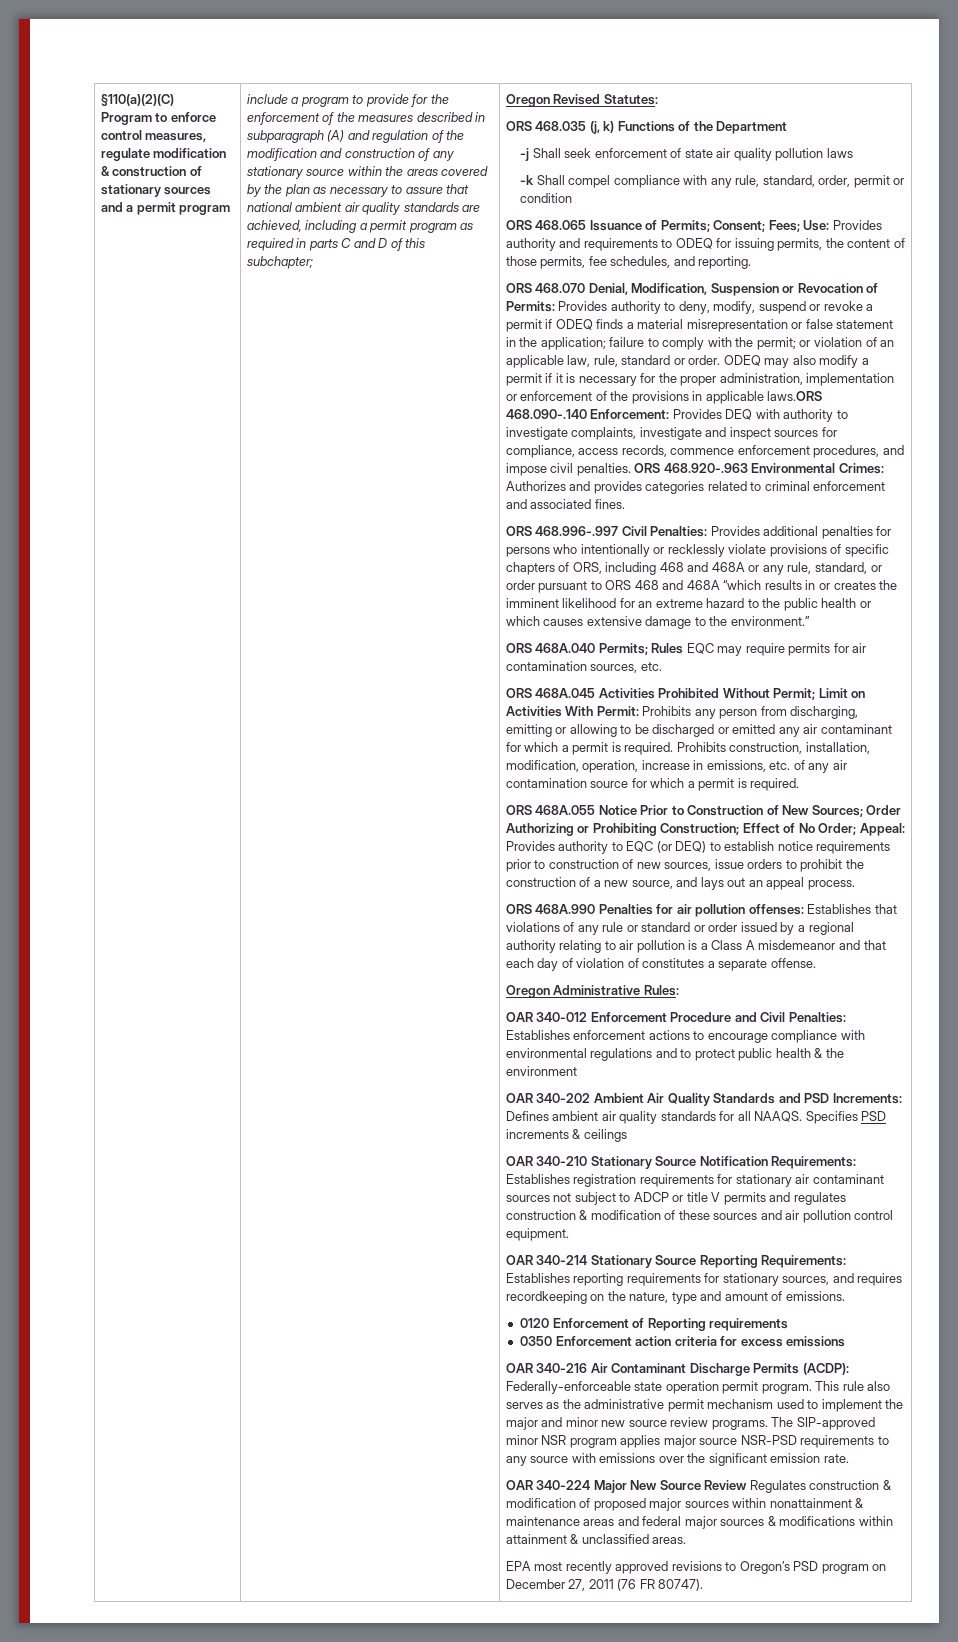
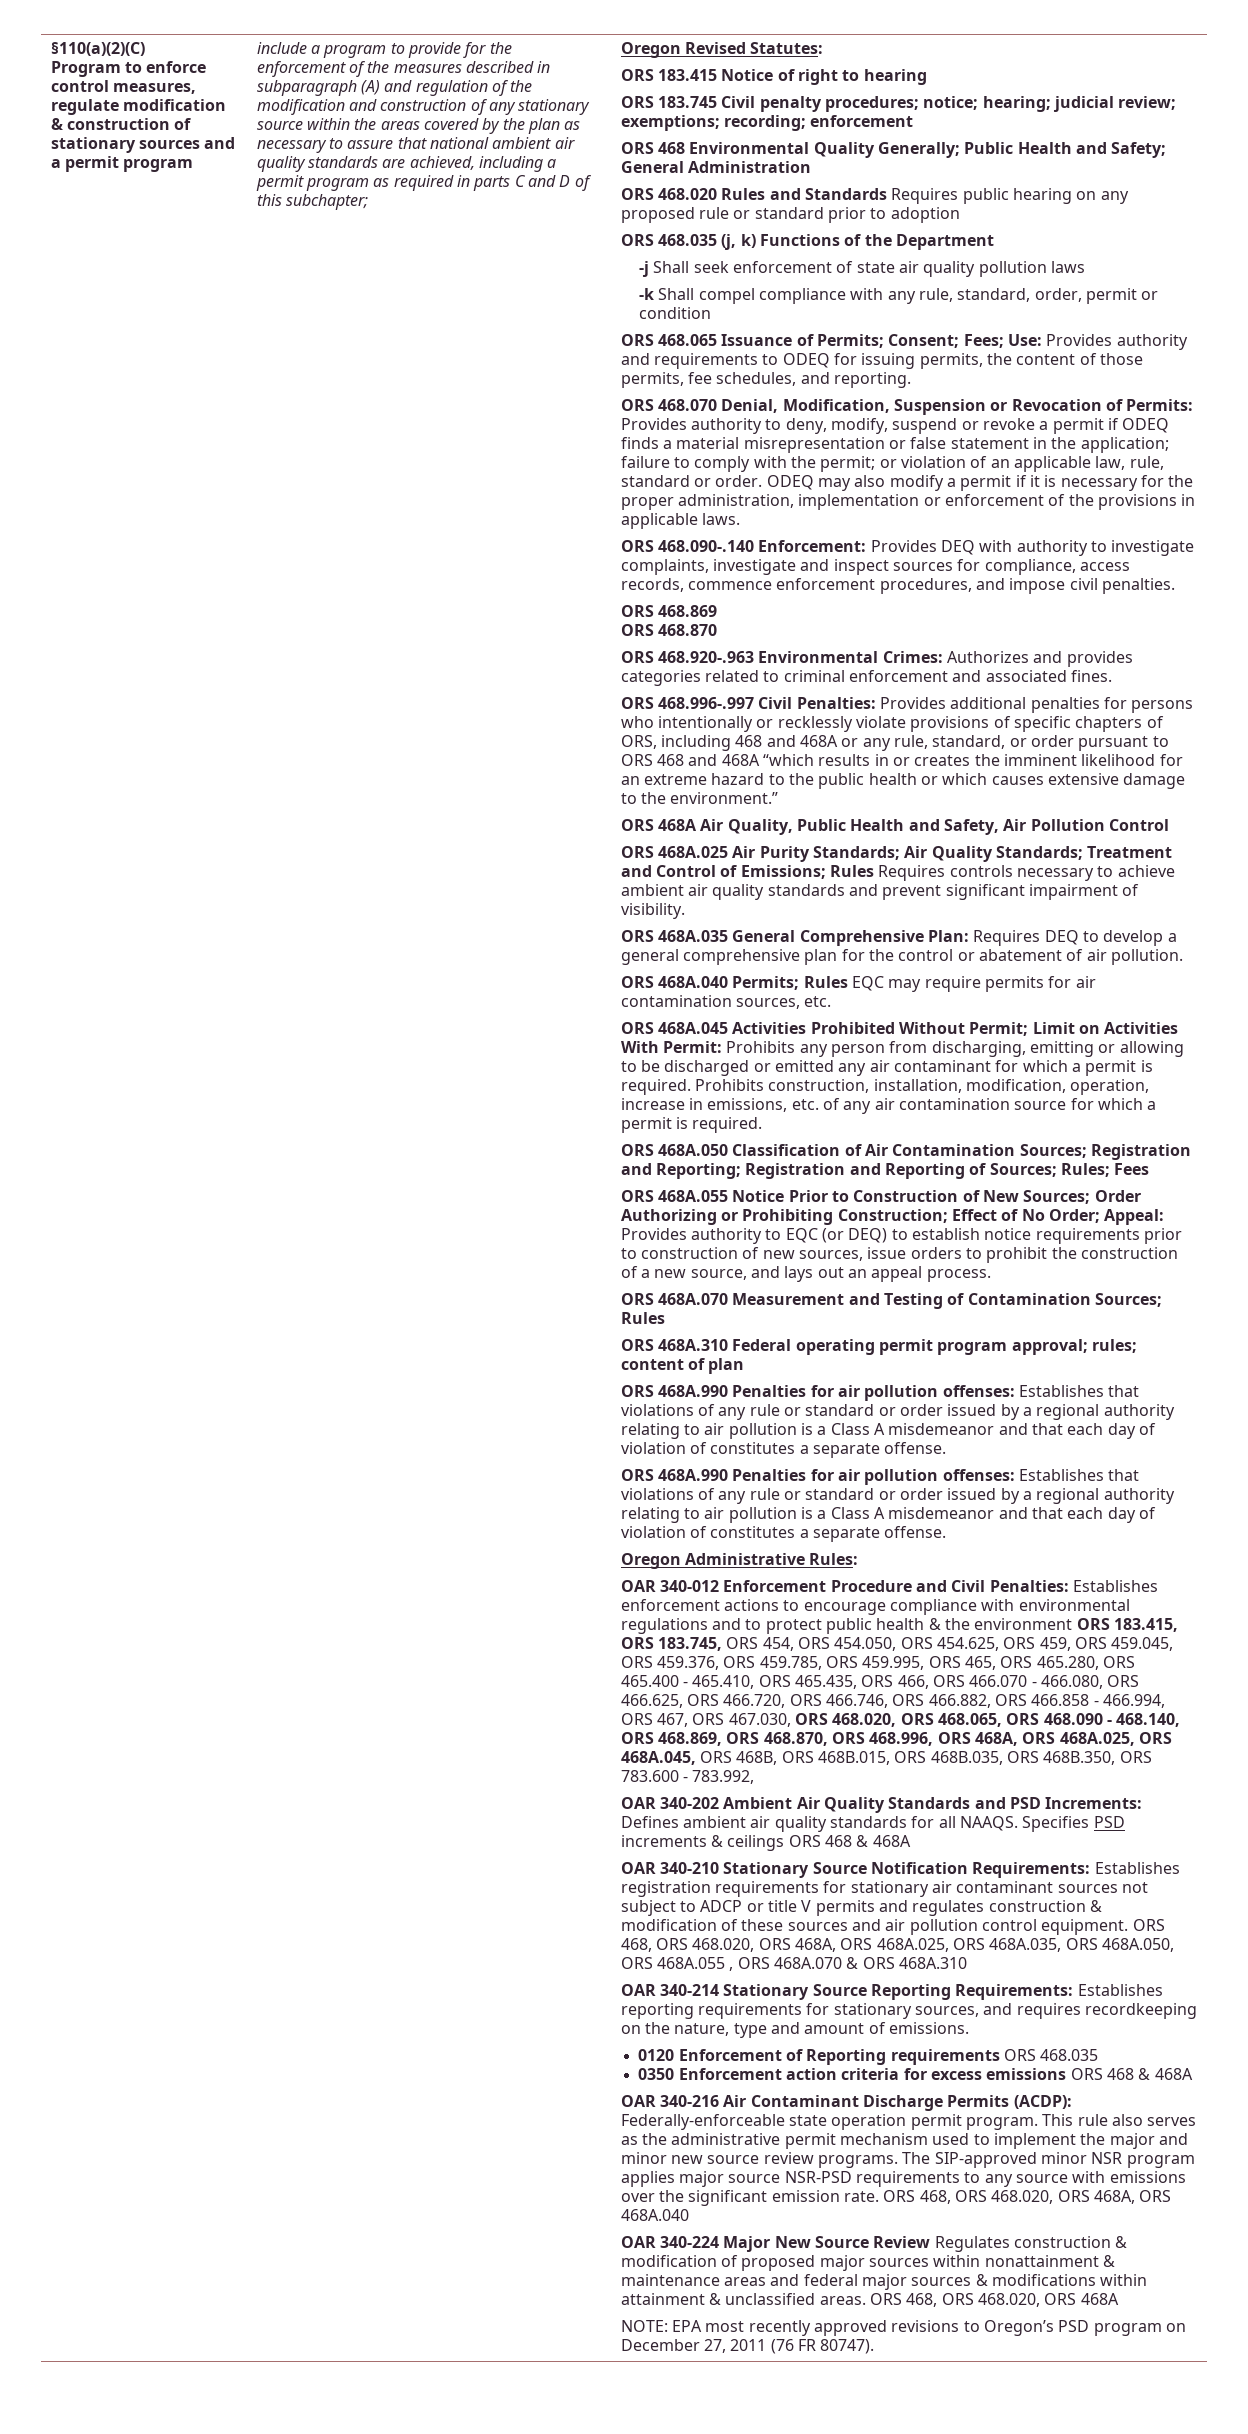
(658, 99) none -> [620,69,927,85] [620,96,1177,112] [620,115,914,131] [620,142,1167,158] [620,161,812,173] [620,188,1129,204] [620,207,960,223] // ORS 183.415 Notice of right to hearing // ORS 183.745 Civil penalty procedures; notice; hearing; judicial review; exemptions; recording; enforcement // ORS 468 Environmental Quality Generally; Public Health and Safety; General Administration // ORS 468.020 Rules and Standards Requires public hearing on any proposed rule or standard prior to adoption
[767,391,823,401] laws.ORS -> [702,513,741,525] [620,540,654,552] laws. // ORS
(631, 469) none -> [620,605,718,617] [620,624,718,636] // ORS 468.869 // ORS 468.870 //
(810, 621) none -> [620,819,1170,835] [620,846,1173,862] [620,865,1175,881] [620,884,1140,900] [620,903,685,919] [620,930,1177,946] [620,949,1184,965] // ORS 468A Air Quality, Public Health and Safety, Air Pollution Control // ORS 468A.025 Air Purity Standards; Air Quality Standards; Treatment and Control of Emissions; Rules Requires controls necessary to achieve ambient air quality standards and prevent significant impairment of visibility. // ORS 468A.035 General Comprehensive Plan: Requires DEQ to develop a general comprehensive plan for the control or abatement of air pollution.
(800, 784) none -> [620,1144,1192,1160] [620,1163,1150,1179] // ORS 468A.050 Classification of Air Contamination Sources; Registration and Reporting; Registration and Reporting of Sources; Rules; Fees
(855, 885) none -> [620,1293,1163,1309] [620,1312,665,1324] [620,1339,1138,1355] [620,1358,745,1374] [620,1385,1140,1401] [620,1404,1175,1420] [620,1423,1156,1439] [620,1442,947,1458] // ORS 468A.070 Measurement and Testing of Contamination Sources; Rules // ORS 468A.310 Federal operating permit program approval; rules; content of plan // ORS 468A.990 Penalties for air pollution offenses: Establishes that violations of any rule or standard or order issued by a regional authority relating to air pollution is a Class A misdemeanor and that each day of violation of constitutes a separate offense.
(577, 1071) none -> [1076,1618,1179,1632] [620,1637,1174,1651] [620,1656,1136,1670] [620,1675,1140,1689] [620,1694,1166,1708] [620,1713,1181,1727] [620,1732,1173,1746] [620,1751,1152,1765] [620,1770,755,1784] ORS 183.415, ORS 183.745, ORS 454, ORS 454.050, ORS 454.625, ORS 459, ORS 459.045, ORS 459.376, ORS 459.785, ORS 459.995, ORS 465, ORS 465.280, ORS 465.400 - 465.410, ORS 465.435, ORS 466, ORS 466.070 - 466.080, ORS 466.625, ORS 466.720, ORS 466.746, ORS 466.882, ORS 466.858 - 466.994, ORS 467, ORS 467.030, ORS 468.020, ORS 468.065, ORS 468.090 - 468.140, ORS 468.869, ORS 468.870, ORS 468.996, ORS 468A, ORS 468A.025, ORS 468A.045, ORS 468B, ORS 468B.015, ORS 468B.035, ORS 468B.350, ORS 783.600 - 783.992,
(627, 1135) none -> [788,1835,911,1847] ORS 468 & 468A
(569, 1234) none -> [1132,1919,1165,1931] [620,1938,1175,1952] [620,1957,968,1971] ORS 468, ORS 468.020, ORS 468A, ORS 468A.025, ORS 468A.035, ORS 468A.050, ORS 468A.055 , ORS 468A.070 & ORS 468A.310
(789, 1324) none -> [1004,2049,1099,2061] ORS 468.035
(846, 1341) none -> [1070,2068,1193,2080] ORS 468 & 468A
(849, 1458) none -> [883,2190,1172,2204] [620,2209,689,2221] ORS 468, ORS 468.020, ORS 468A, ORS 468A.040
(687, 1540) // -> [870,2293,1119,2307] [620,2320,668,2332] ORS 468, ORS 468.020, ORS 468A // NOTE:

